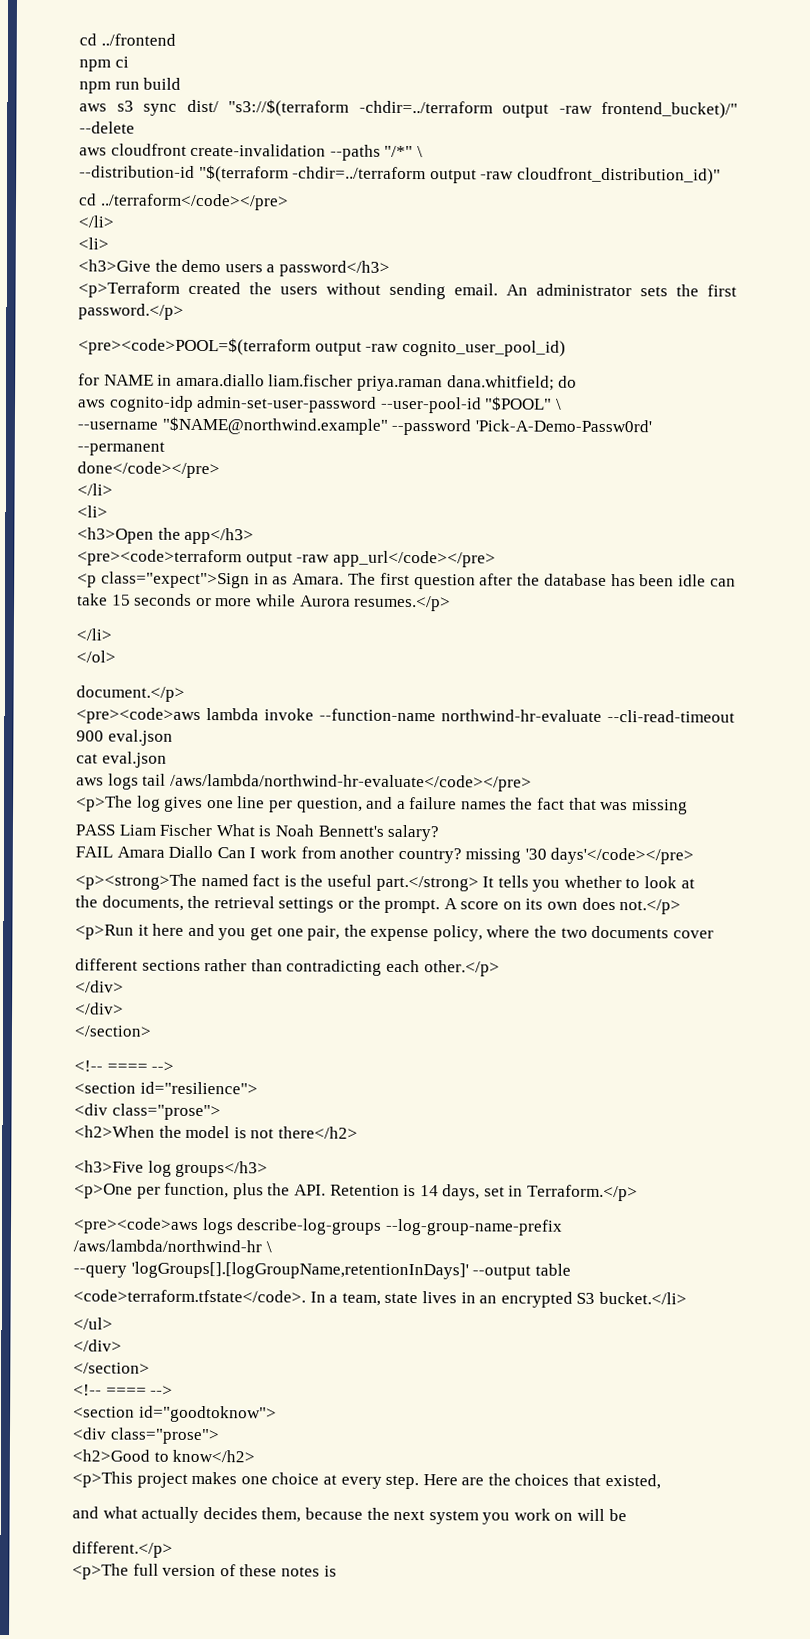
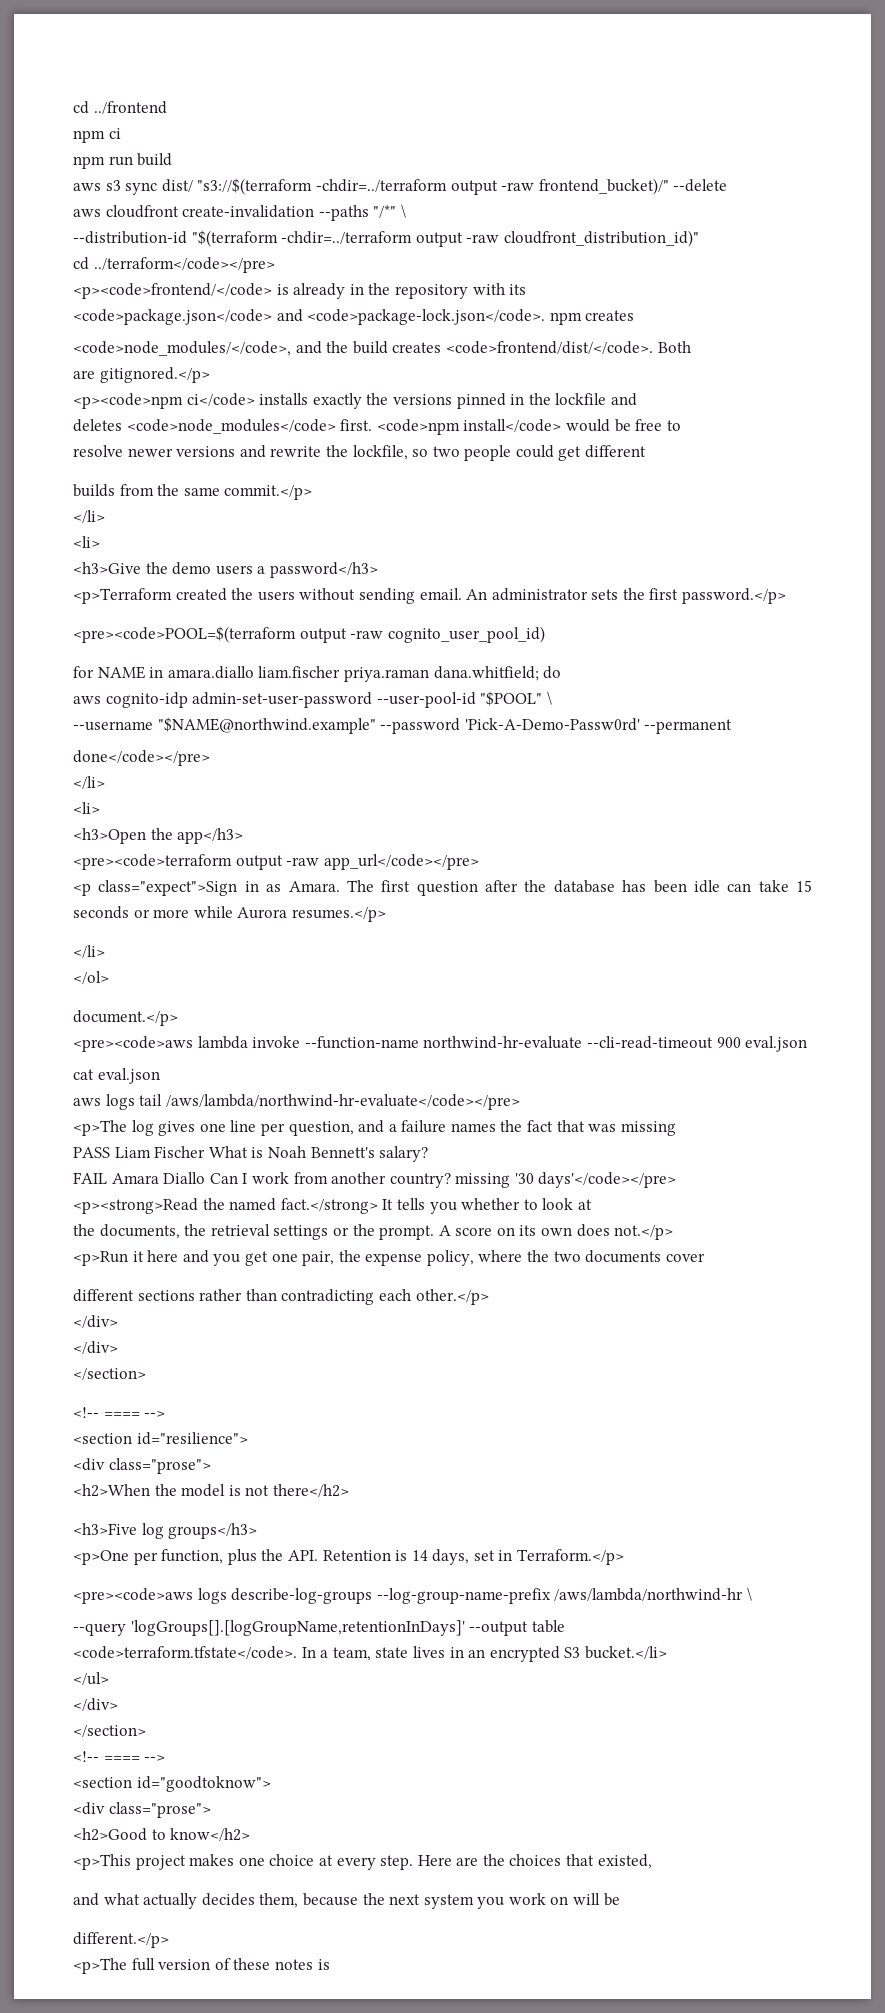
(289, 202) none -> [73,283,527,299] [73,309,635,325] [73,341,691,356] [73,367,210,383] [73,393,637,409] [73,419,681,435] [73,445,647,461] [73,484,313,500] // <p><code>frontend/</code> is already in the repository with its // <code>package.json</code> and <code>package-lock.json</code>. npm creates // <code>node_modules/</code>, and the build creates <code>frontend/dist/</code>. Both // are gitignored.</p> // <p><code>npm ci</code> installs exactly the versions pinned in the lockfile and // deletes <code>node_modules</code> first. <code>npm install</code> would be free to // resolve newer versions and rewrite the lockfile, so two people could get different // builds from the same commit.</p>
[75,873,479,892] <p><strong>The named fact is the useful part.</strong> -> [73,1198,378,1214] <p><strong>Read the named fact.</strong>

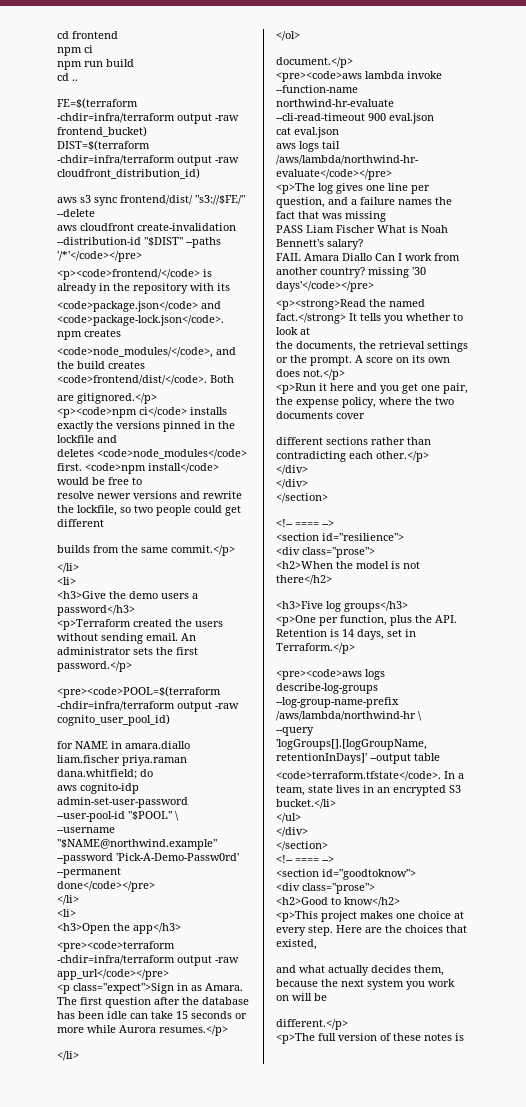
[73,101,167,114] cd ../frontend -> [57,31,118,39] cd frontend
[73,178,728,195] [73,204,406,221] [73,230,699,247] [73,257,275,273] aws s3 sync dist/ "s3://$(terraform -chdir=../terraform output -raw frontend_bucket)/" --delete // aws cloudfront create-invalidation --paths "/*" \ // --distribution-id "$(terraform -chdir=../terraform output -raw cloudfront_distribution_id)" // cd ../terraform</code></pre> -> [57,73,78,81] [57,98,138,109] [57,113,239,124] [57,126,147,137] [57,140,150,151] [57,155,239,166] [57,168,200,179] [57,195,245,206] [57,209,95,217] [57,223,236,231] [57,237,221,248] [57,251,142,262] cd .. // FE=$(terraform -chdir=infra/terraform output -raw frontend_bucket) // DIST=$(terraform -chdir=infra/terraform output -raw cloudfront_distribution_id) // aws s3 sync frontend/dist/ "s3://$FE/" --delete // aws cloudfront create-invalidation --distribution-id "$DIST" --paths '/*'</code></pre>
(296, 634) none -> [57,701,175,711] -chdir=infra/terraform
(232, 862) none -> [57,955,175,965] -chdir=infra/terraform

